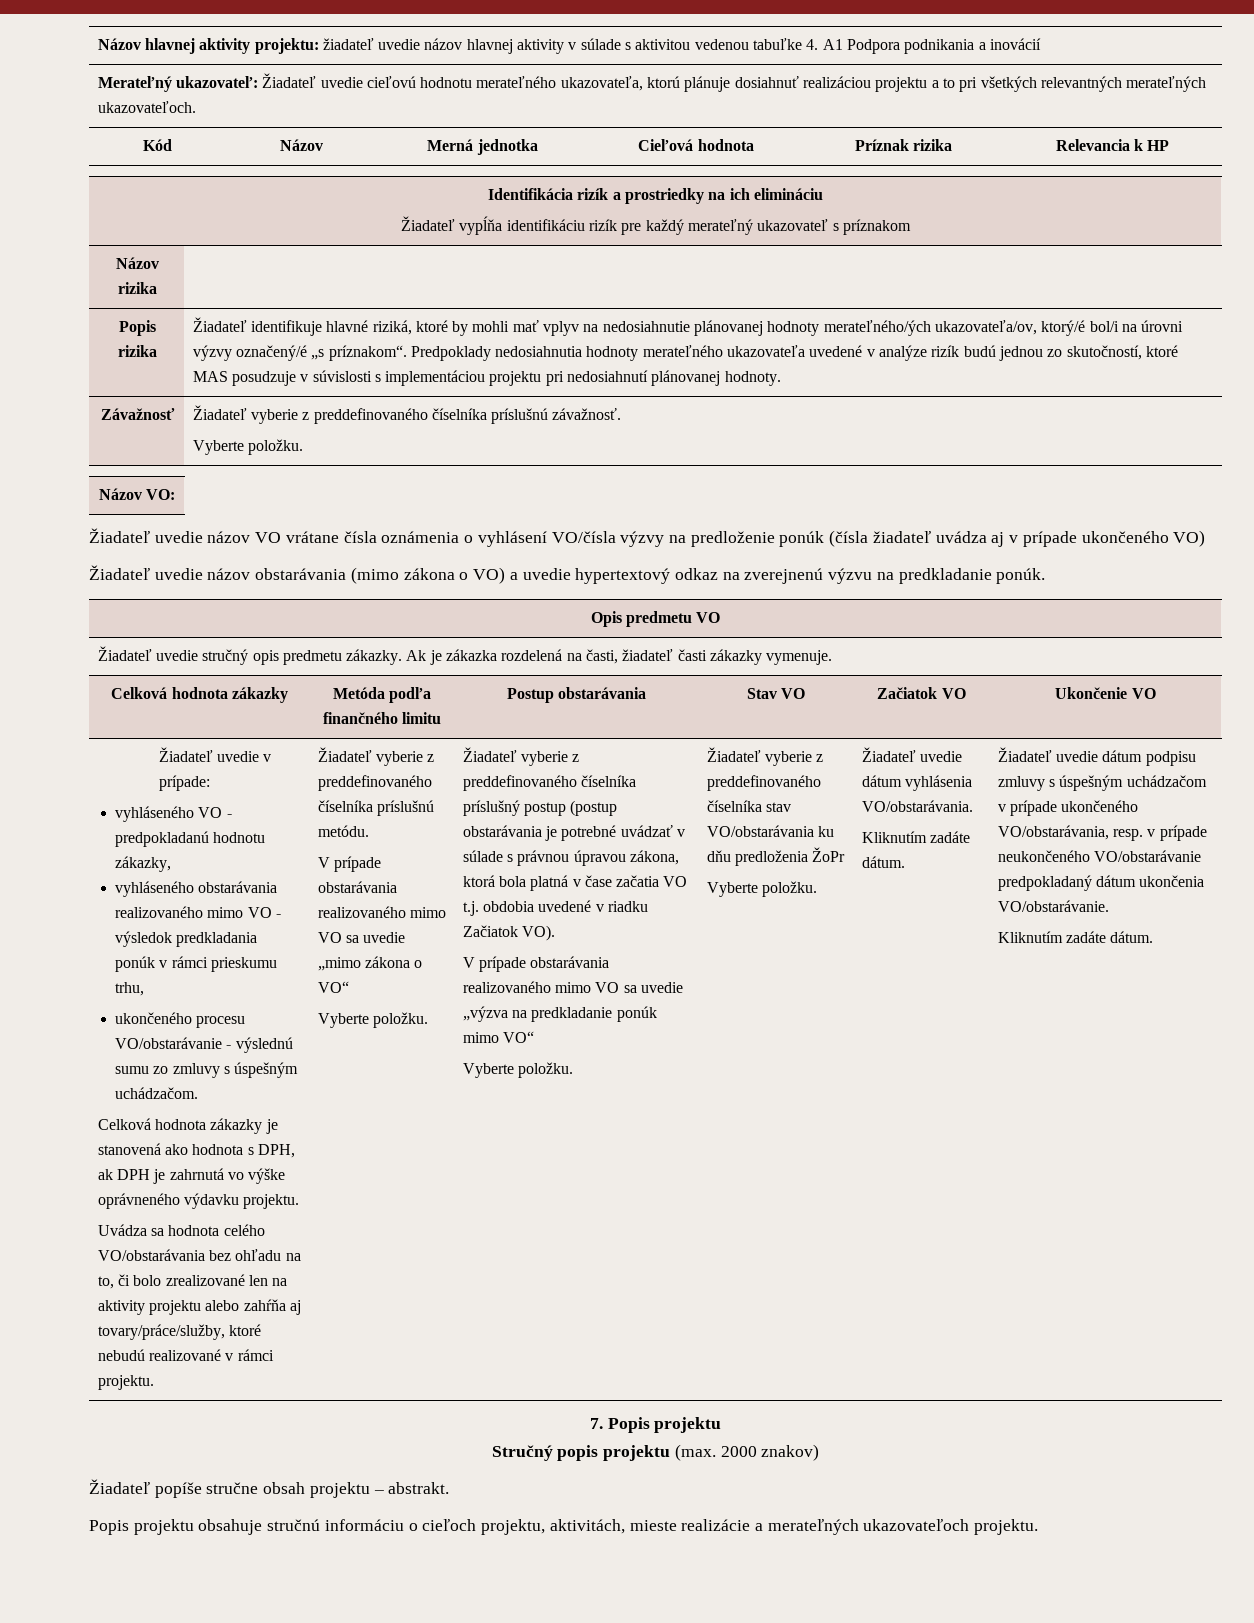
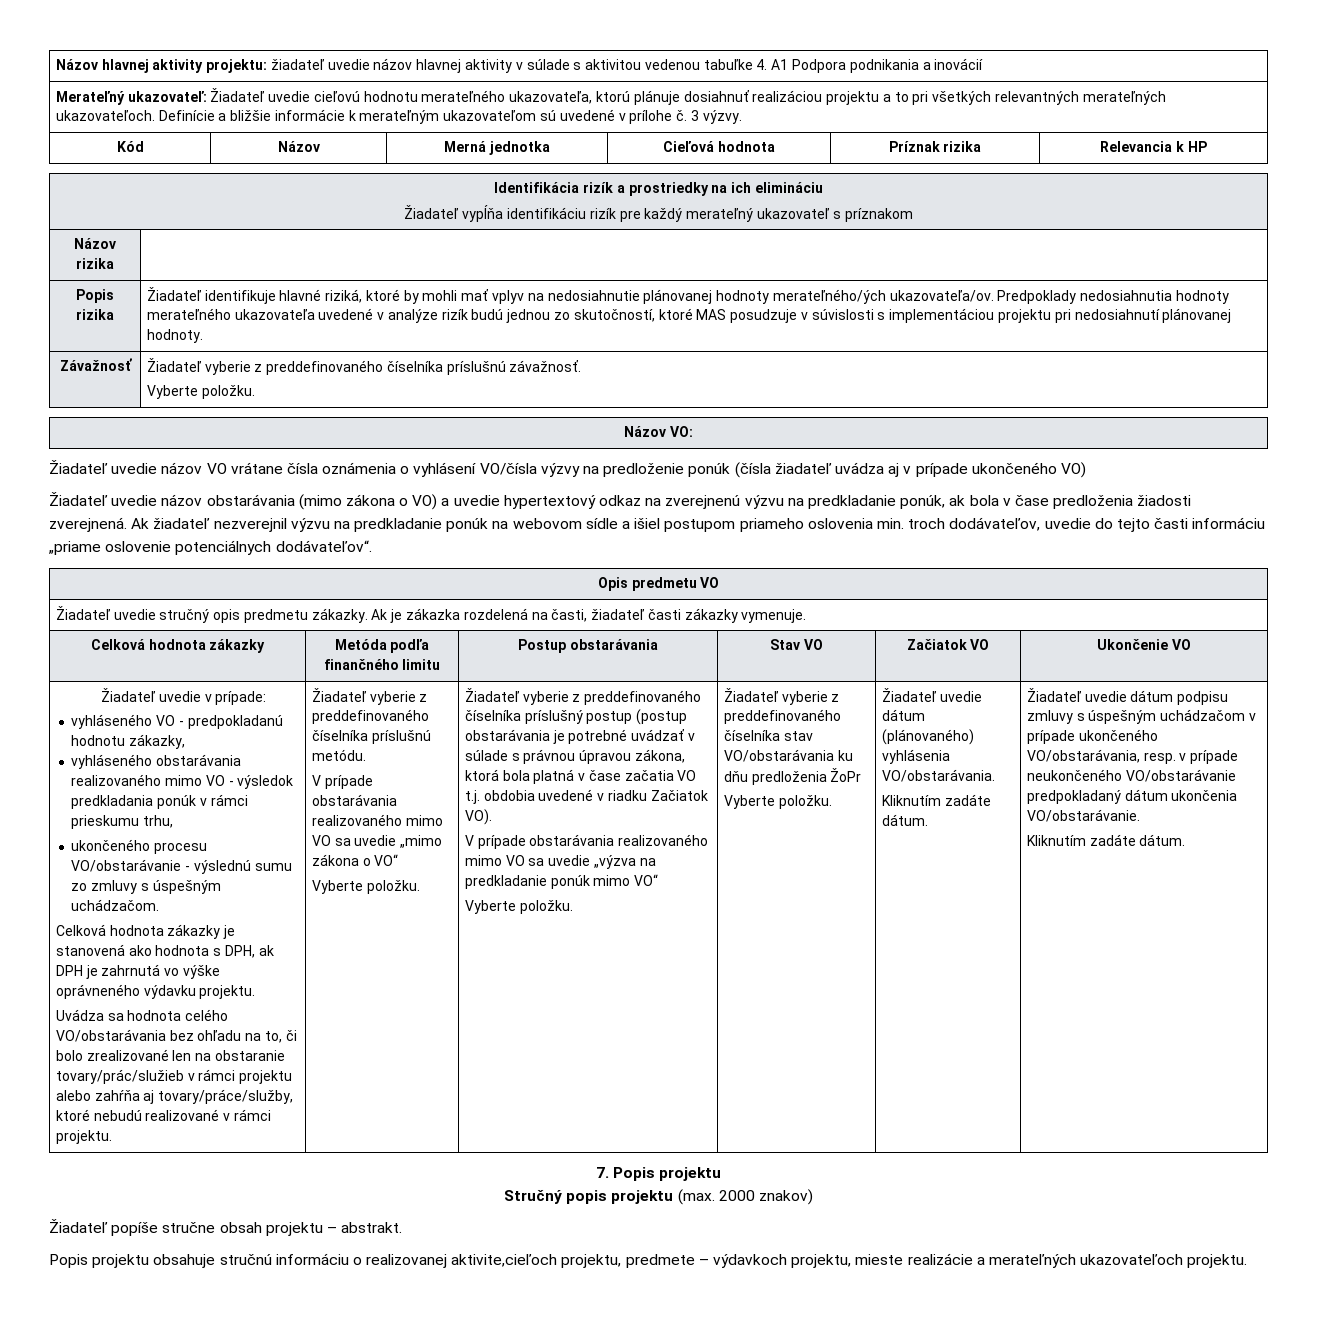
(196, 107) none -> [158,109,742,124] Definície a bližšie informácie k merateľným ukazovateľom sú uvedené v prílohe č. 3 výzvy.
[935,320,1184,336] [192,345,407,361] ukazovateľa/ov, ktorý/é bol/i na úrovni výzvy označený/é „s príznakom“. -> [889,290,994,302] ukazovateľa/ov.
[996,568,1046,584] ponúk. -> [900,495,1192,509] [49,517,1266,532] [48,540,372,555] ponúk, ak bola v čase predloženia žiadosti zverejnená. Ak žiadateľ nezverejnil výzvu na predkladanie ponúk na webovom sídle a išiel postupom priameho oslovenia min. troch dodávateľov, uvedie do tejto časti informáciu „priame oslovenie potenciálnych dodávateľov“.
[97,1300,145,1315] aktivity -> [214,1050,285,1061] [55,1069,236,1084] obstaranie tovary/prác/služieb v rámci
(902, 781) none -> [881,729,974,745] (plánovaného)
[422,1519,625,1535] cieľoch projektu, aktivitách, -> [366,1254,852,1268] realizovanej aktivite,cieľoch projektu, predmete – výdavkoch projektu,

